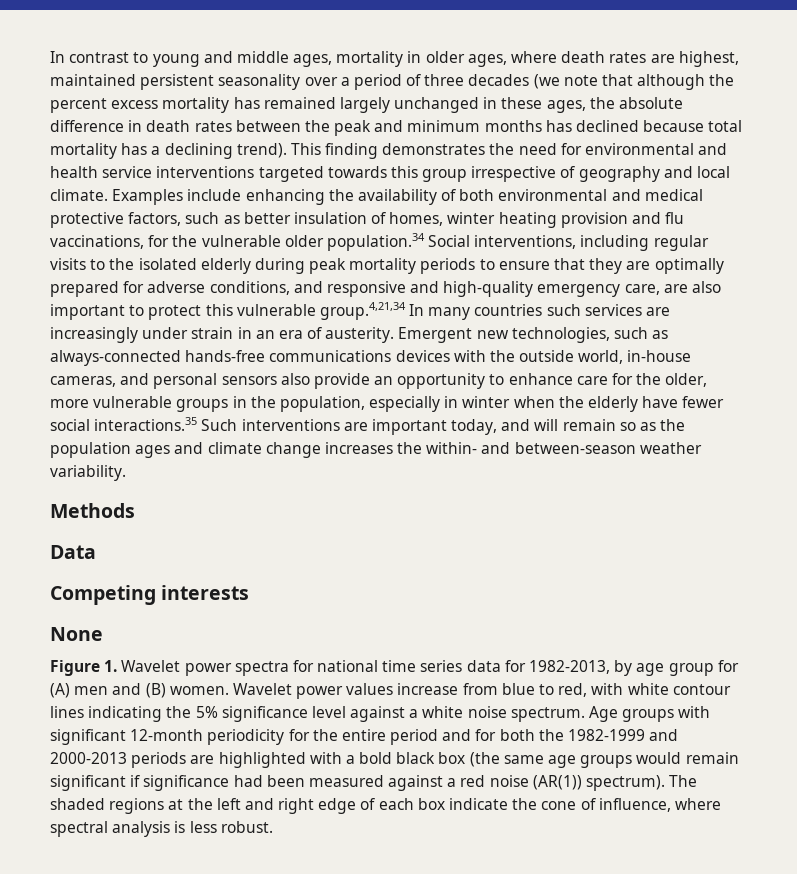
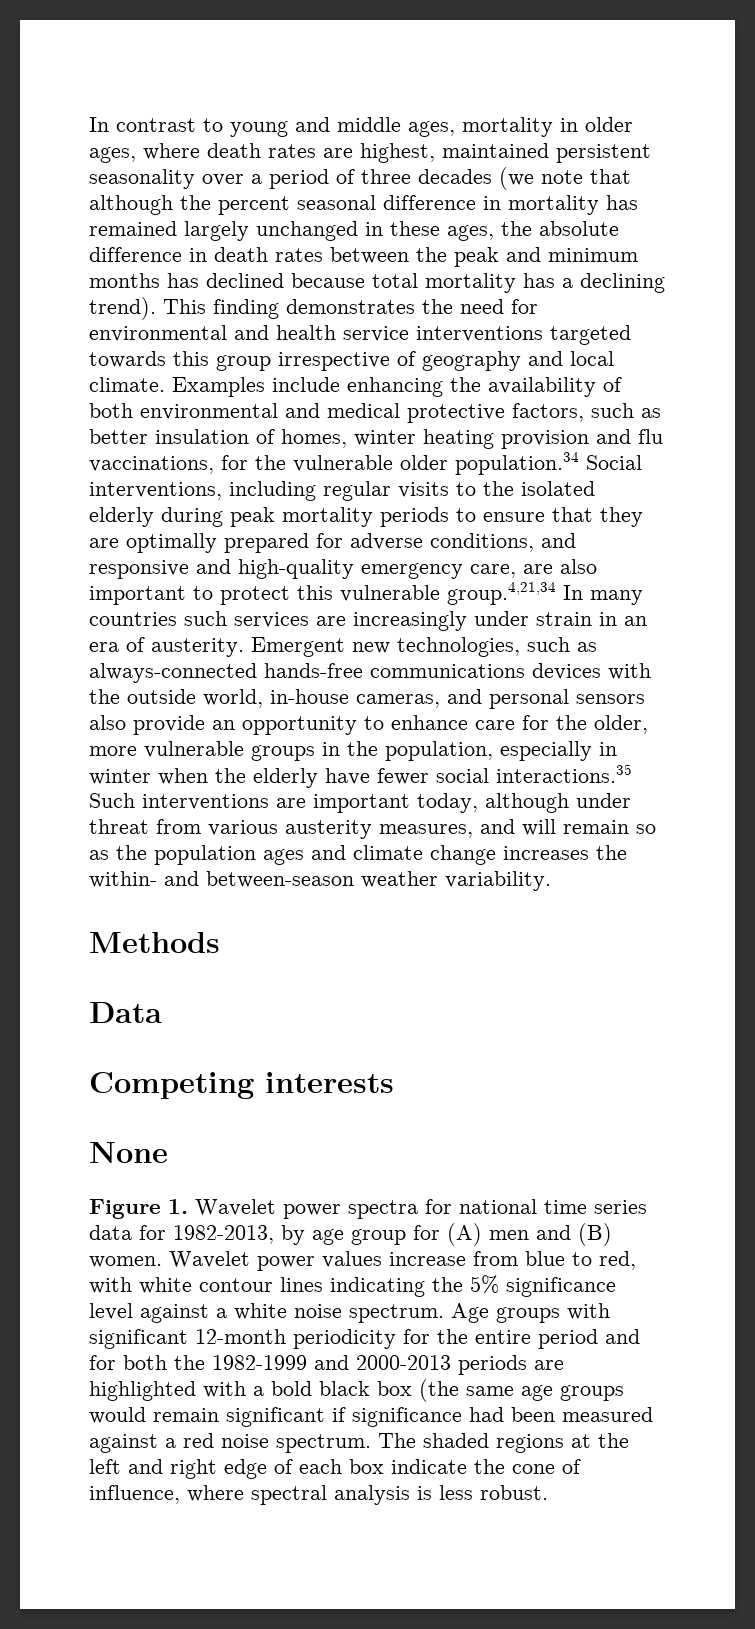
[111,100,159,109] excess -> [297,195,501,210] seasonal difference in
(498, 427) none -> [485,793,631,813] [89,819,473,839] although under threat from various austerity measures,
[532,775,666,791] (AR(1)) spectrum). -> [276,1434,371,1453] spectrum.

